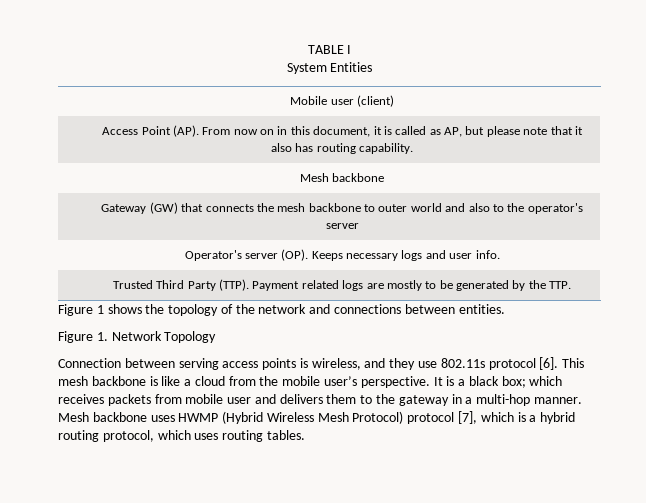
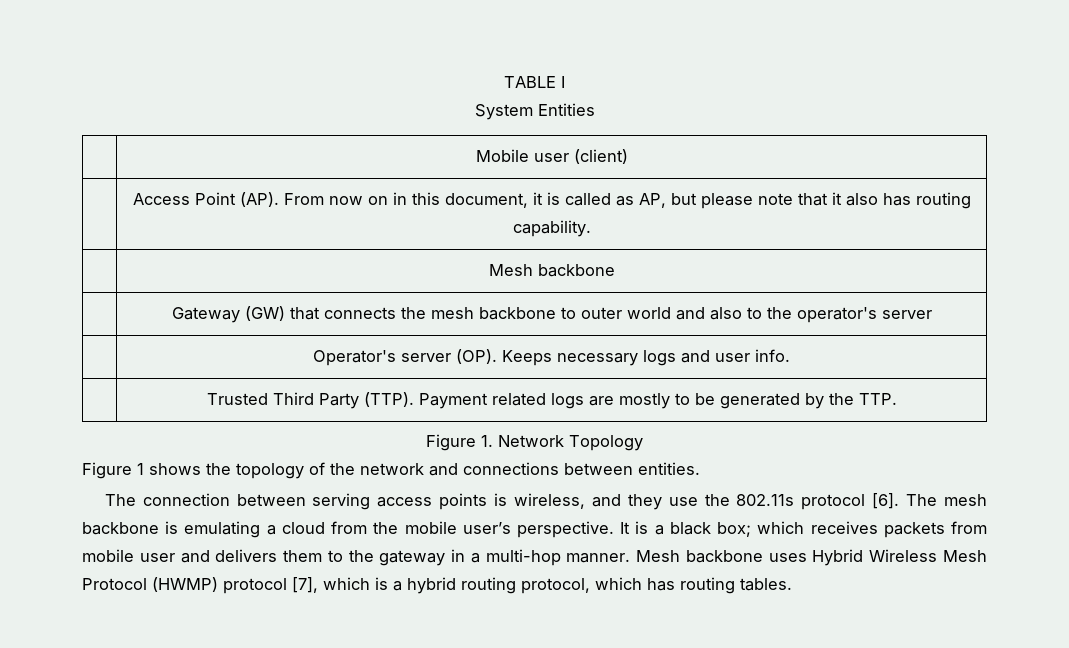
(572, 285) none -> [426,434,643,451] // Figure 1. Network Topology
[58,331,217,343] [58,358,121,368] Figure 1. Network Topology // Connection -> [104,493,230,506] The connection
(438, 364) none -> [704,494,730,506] the
[562,358,585,368] This -> [906,494,938,506] The
[161,376,181,386] like -> [184,521,261,538] emulating
[178,411,404,424] HWMP (Hybrid Wireless Mesh Protocol) -> [812,549,987,566] [82,577,218,592] Hybrid Wireless Mesh Protocol (HWMP)
[194,433,219,440] uses -> [647,578,675,591] has

